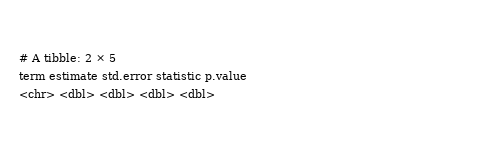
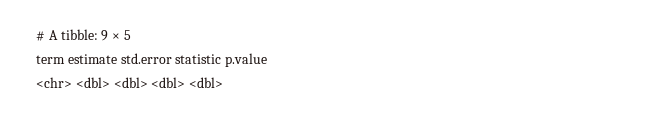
[85,54,92,62] 2 -> [101,30,109,41] 9

